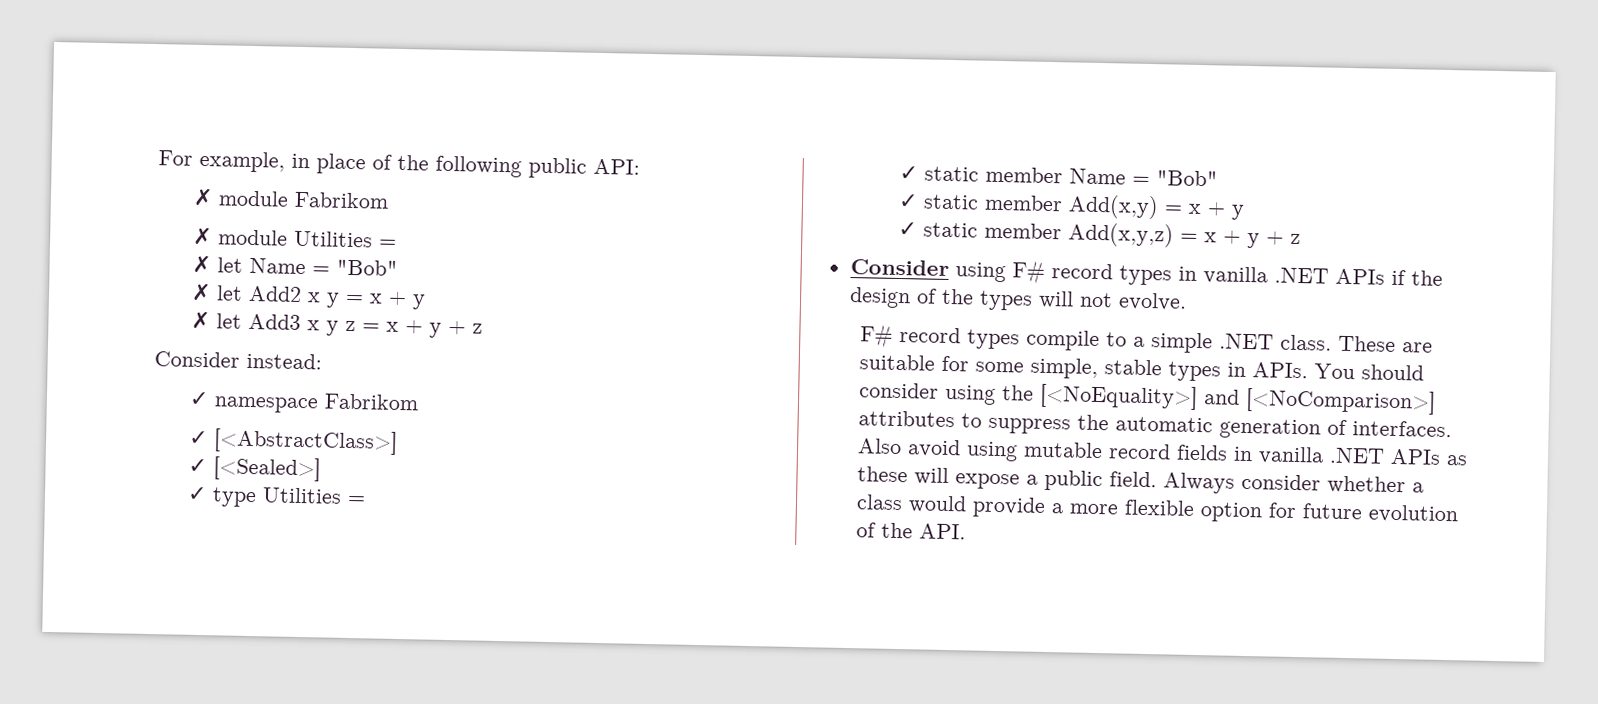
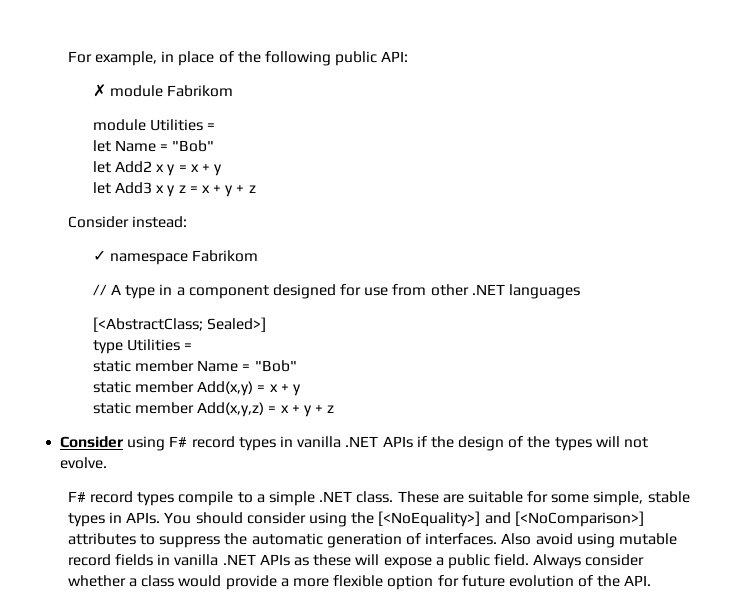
[192,226,212,246] ✗ -> (234, 91) none
[191,254,211,274] ✗ -> (216, 126) none
[190,282,211,302] ✗ -> (215, 146) none
[190,310,210,330] ✗ -> (223, 170) none
[188,428,398,455] [187,456,321,482] [186,486,207,502] ✓ [<AbstractClass>] // ✓ [<Sealed>] // ✓ -> [92,284,580,299] [92,317,266,332] // A type in a component designed for use from other .NET languages // [<AbstractClass; Sealed>] //
[898,165,918,181] ✓ -> (193, 346) none
[897,193,918,209] ✓ -> (297, 366) none
[897,221,917,237] ✓ -> (301, 390) none

